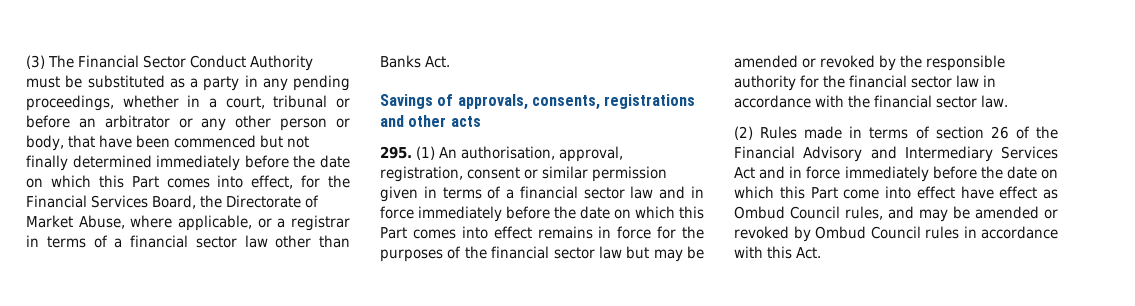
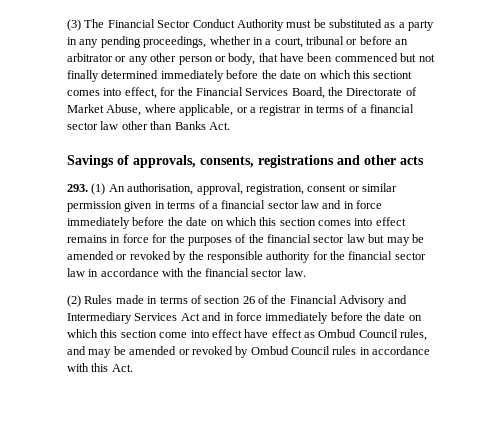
[131,176,159,188] Part -> [373,71,413,79] sectiont
[380,146,412,159] 295. -> [67,184,88,192] 293.
[380,227,407,239] Part -> [279,218,316,226] section
[810,187,838,199] Part -> [120,330,157,338] section

